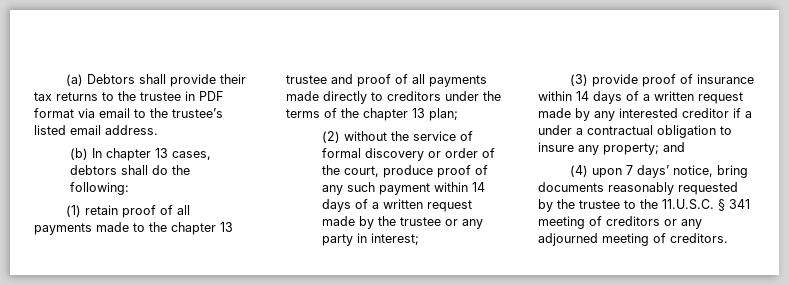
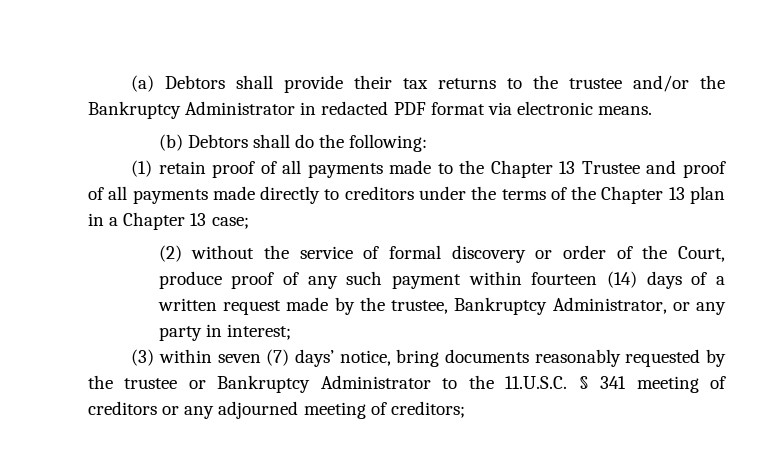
[185,91,223,101] [34,108,223,118] [34,125,158,135] [69,148,211,161] [69,165,117,175] in PDF format via email to the trustee’s listed email address. // (b) In chapter 13 cases, debtors -> [633,75,725,92] [88,101,653,119] [158,134,248,151] and/or the Bankruptcy Administrator in redacted PDF format via electronic means. // (b) Debtors
[171,222,233,235] [286,75,327,84] chapter 13 trustee -> [490,160,640,178] Chapter 13 Trustee
[363,108,458,121] chapter 13 plan; -> [601,186,725,204] [88,212,249,230] Chapter 13 plan in a Chapter 13 case;
[343,166,379,177] court, -> [677,246,725,262] Court,
[471,182,485,192] 14 -> [531,271,638,288] fourteen (14)
[399,217,441,226] trustee -> [391,297,667,315] trustee, Bankruptcy Administrator,
[592,74,755,87] [538,91,743,104] [538,108,752,121] [538,125,732,138] [538,142,685,155] [570,165,634,178] provide proof of insurance within 14 days of a written request made by any interested creditor if a under a contractual obligation to insure any property; and // (4) upon 7 -> [158,349,290,366] within seven (7)
(620, 204) none -> [188,375,431,393] or Bankruptcy Administrator
[670,233,728,243] creditors. -> [390,401,465,418] creditors;

